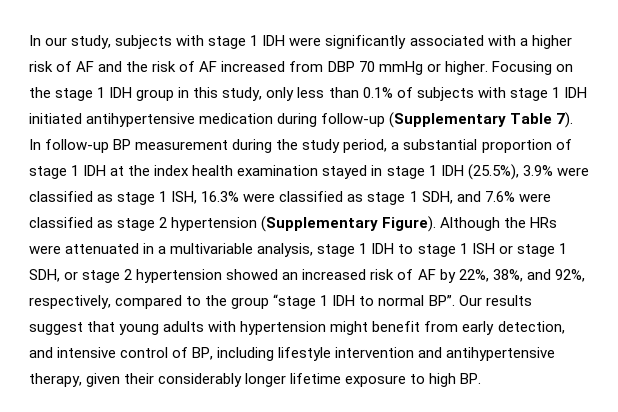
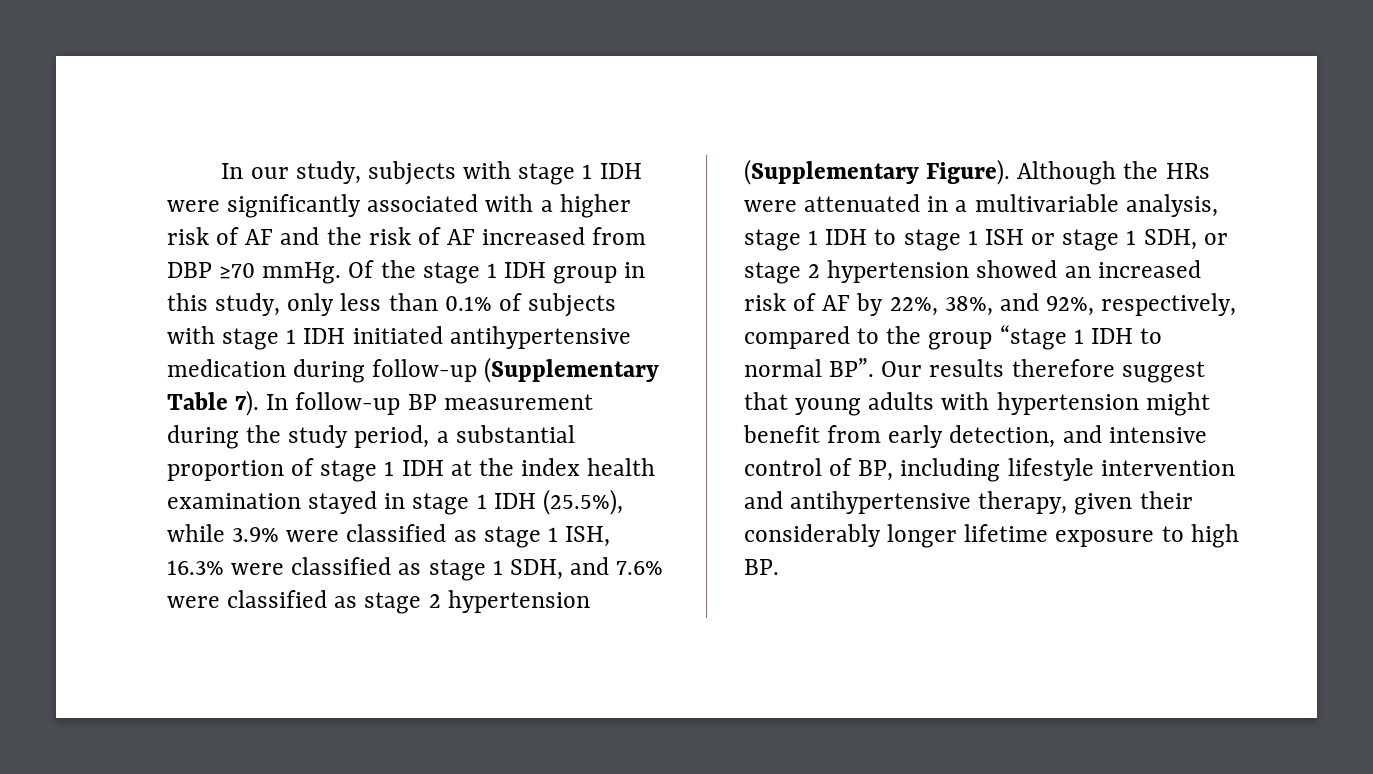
[358,61,573,75] 70 mmHg or higher. Focusing on -> [219,260,375,284] ≥70 mmHg. Of
(519, 172) none -> [167,524,225,542] while
(532, 300) none -> [1011,359,1115,377] therefore

